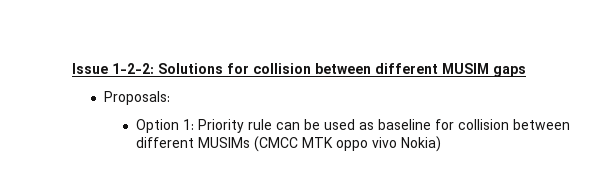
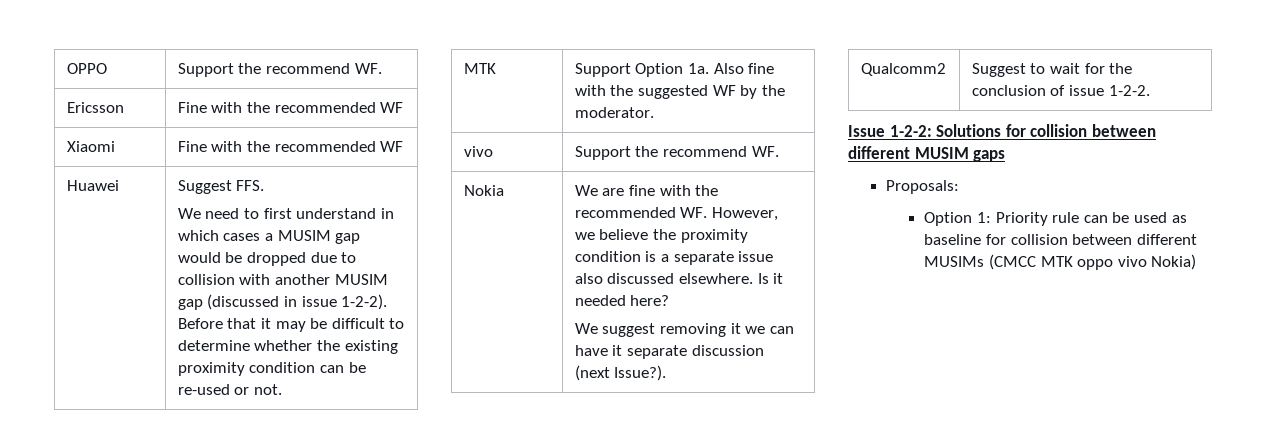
(72, 68) none -> [66,63,107,74] [177,63,382,77] [66,102,124,113] [177,102,404,113] [66,141,115,152] [177,141,404,152] [66,180,119,191] [177,180,265,194] [177,208,394,219] [177,230,361,244] [177,252,357,266] [177,274,388,285] [177,294,388,310] [177,318,405,332] [177,340,398,354] [177,362,366,376] [177,384,283,395] [463,63,496,74] [574,63,775,77] [574,85,785,99] [574,107,654,118] [463,146,493,157] [574,146,779,160] [463,185,504,196] [574,185,719,196] [574,207,779,221] [574,229,748,243] [574,251,774,265] [574,273,784,284] [574,295,670,306] [574,323,794,337] [574,345,764,359] [574,365,667,381] [860,63,946,76] [971,63,1133,77] [971,85,1150,96] OPPO | Support the recommend WF. // Ericsson | Fine with the recommended WF // Xiaomi | Fine with the recommended WF // Huawei | Suggest FFS. // We need to first understand in which cases a MUSIM gap would be dropped due to collision with another MUSIM gap (discussed in issue 1-2-2). Before that it may be difficult to determine whether the existing proximity condition can be re-used or not. // MTK | Support Option 1a. Also fine with the suggested WF by the moderator. // vivo | Support the recommend WF. // Nokia | We are fine with the recommended WF. However, we believe the proximity condition is a separate issue also discussed elsewhere. Is it needed here? // We suggest removing it we can have it separate discussion (next Issue?). // Qualcomm2 | Suggest to wait for the conclusion of issue 1-2-2. //

